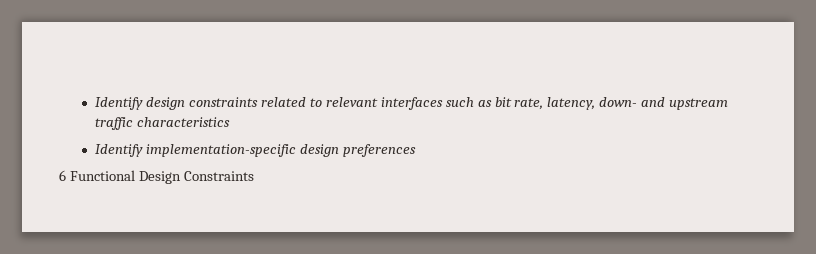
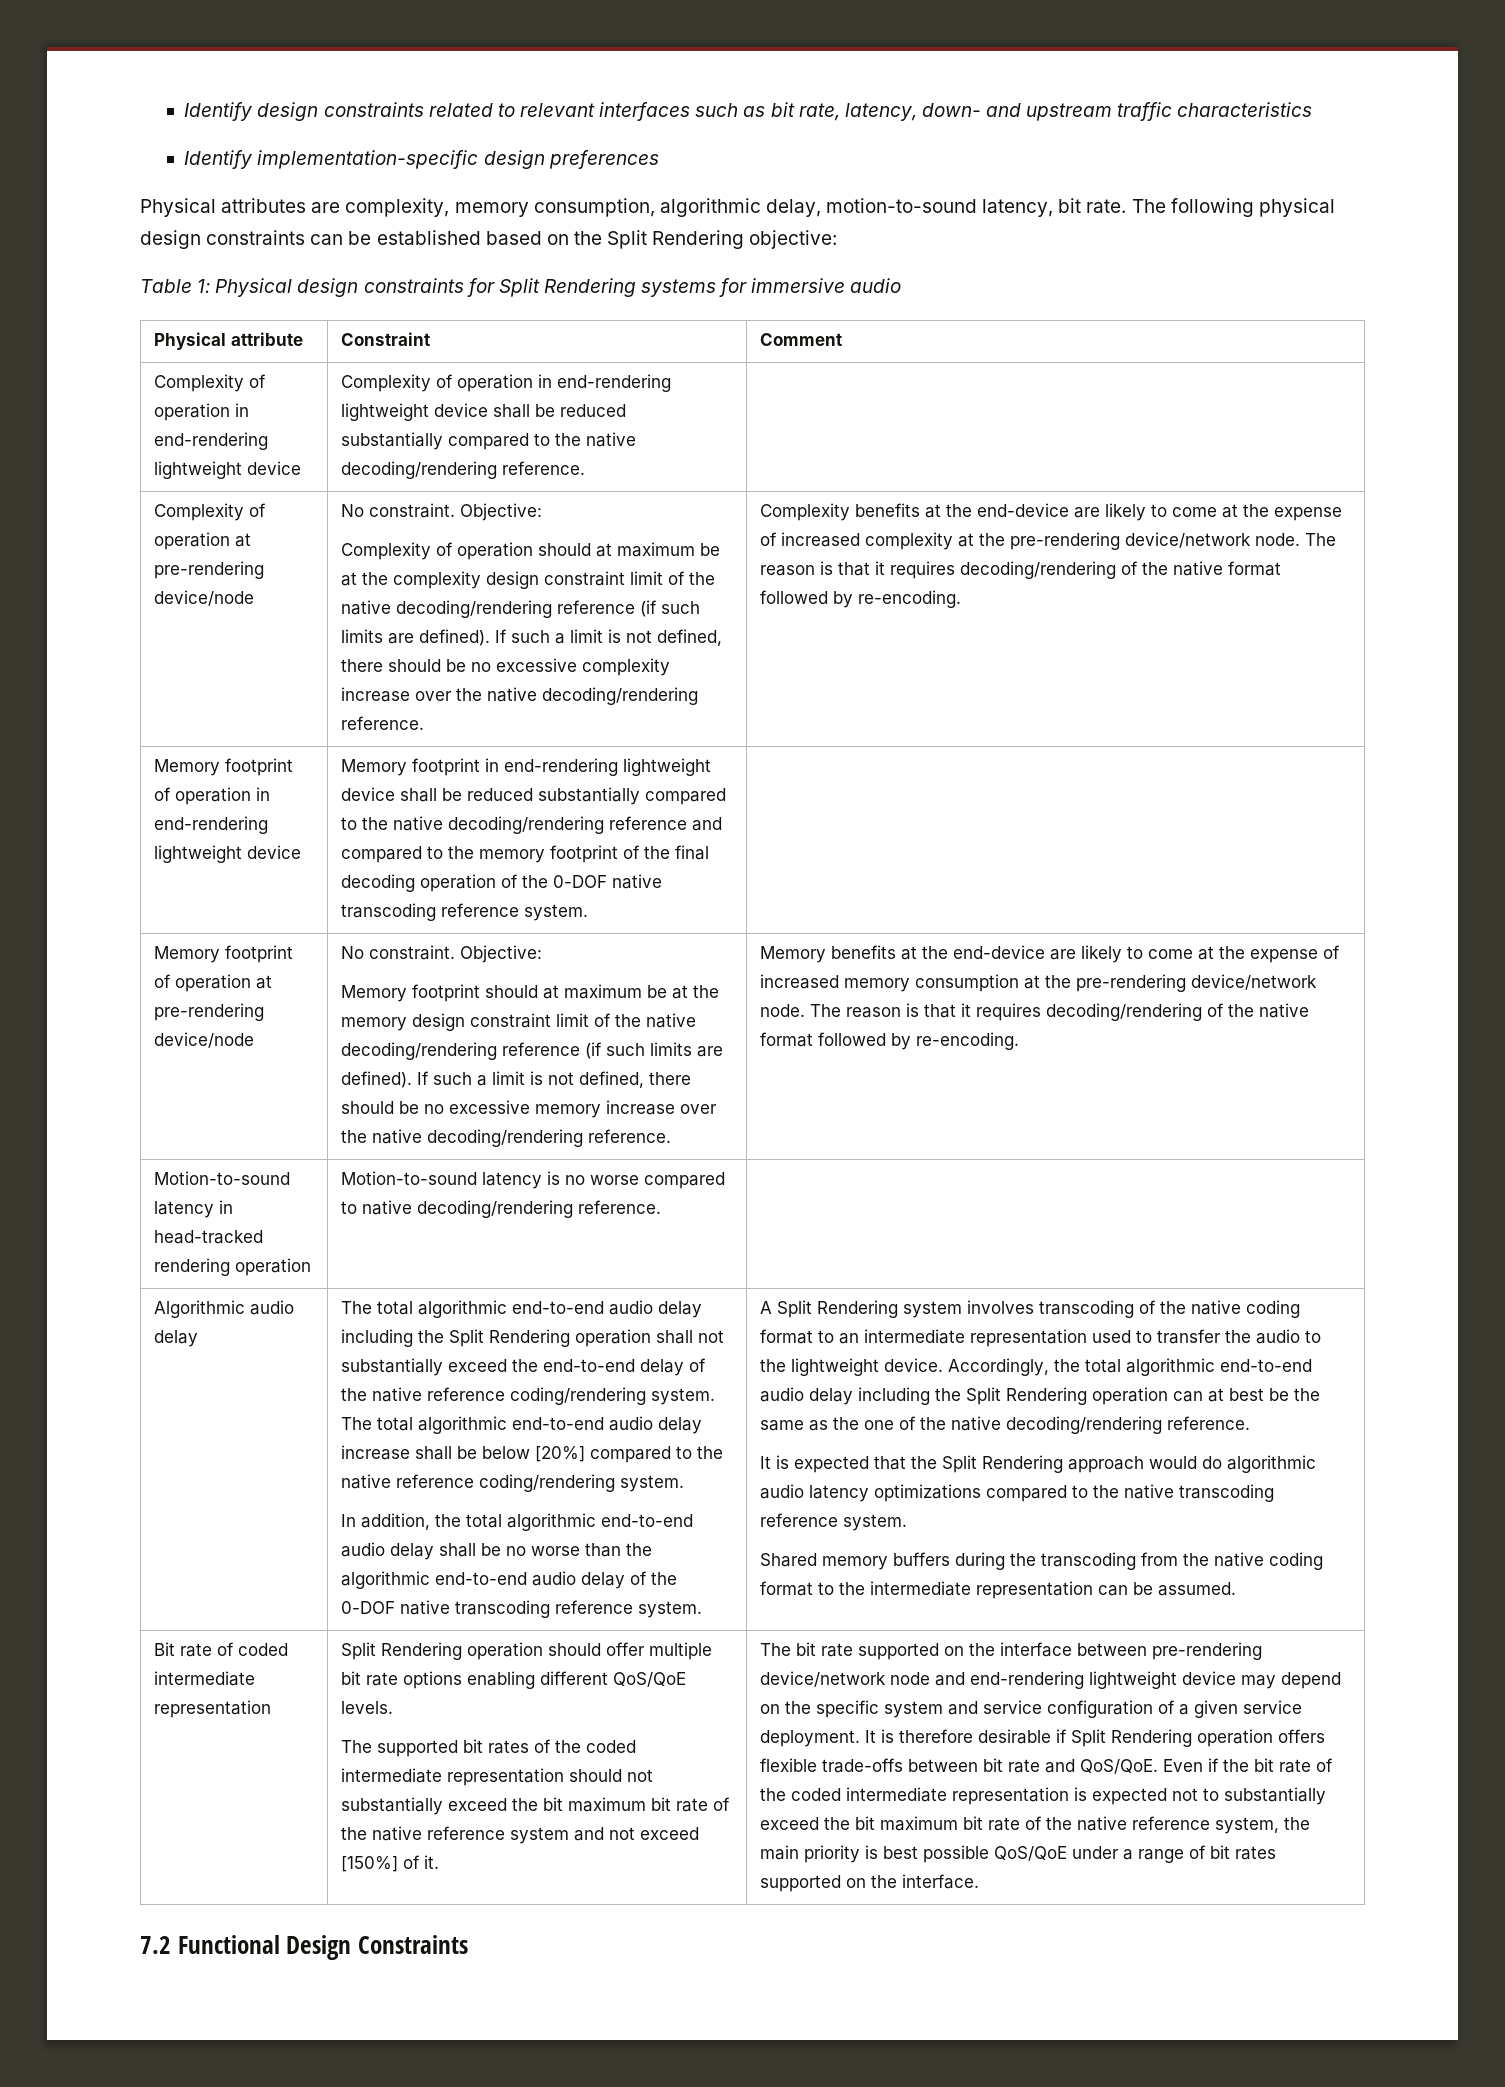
[59,170,66,181] 6 -> [140,198,1335,217] [140,230,838,249] [140,278,902,297] [154,332,304,350] [341,332,431,346] [760,333,843,346] [154,374,267,392] [154,403,250,421] [154,432,269,450] [154,461,302,479] [341,374,672,392] [341,403,627,421] [341,432,637,450] [341,461,586,479] [154,503,267,521] [154,532,252,550] [154,561,265,579] [154,590,255,606] [341,503,543,521] [341,542,721,560] [341,571,716,589] [341,600,701,618] [341,629,723,646] [341,658,671,676] [341,687,699,705] [341,716,425,730] [760,503,1343,521] [760,532,1337,550] [760,561,1282,579] [760,590,962,608] [154,758,294,776] [154,787,271,805] [154,816,269,834] [154,845,302,863] [341,758,712,776] [341,787,727,805] [341,816,723,834] [341,845,710,863] [341,874,663,892] [341,903,589,921] [154,945,294,963] [154,974,273,992] [154,1003,265,1021] [154,1032,255,1048] [341,945,543,963] [341,984,720,1002] [341,1013,697,1031] [341,1042,724,1060] [341,1071,692,1088] [341,1100,718,1118] [341,1129,672,1147] [760,945,1341,963] [760,974,1318,992] [760,1003,1310,1021] [760,1032,1020,1050] [154,1171,291,1185] [154,1200,234,1218] [154,1230,264,1244] [154,1258,312,1276] [341,1171,726,1189] [341,1200,662,1218] [154,1300,295,1318] [154,1330,199,1347] [341,1300,703,1318] [341,1329,725,1347] [341,1358,707,1376] [341,1387,716,1405] [341,1416,703,1434] [341,1445,724,1463] [341,1474,685,1492] [341,1513,694,1531] [341,1542,653,1560] [341,1571,678,1589] [341,1600,703,1618] [760,1300,1301,1318] [760,1329,1322,1347] [760,1358,1313,1376] [760,1387,1321,1405] [760,1416,1251,1434] [760,1455,1317,1473] [760,1484,1275,1502] [760,1513,908,1531] [760,1552,1324,1570] [760,1581,1237,1599] [154,1642,289,1657] [154,1671,256,1686] [154,1700,272,1718] [341,1642,713,1660] [341,1671,687,1689] [341,1701,394,1714] [341,1739,637,1757] [341,1768,654,1786] [341,1797,731,1815] [341,1826,700,1844] [341,1855,440,1872] [760,1642,1263,1660] [760,1671,1342,1689] [760,1700,1303,1718] [760,1729,1326,1747] [760,1758,1334,1774] [760,1787,1327,1805] [760,1816,1311,1834] [760,1845,1277,1863] [760,1874,980,1892] [140,1936,171,1954] Physical attributes are complexity, memory consumption, algorithmic delay, motion-to-sound latency, bit rate. The following physical design constraints can be established based on the Split Rendering objective: // Table 1: Physical design constraints for Split Rendering systems for immersive audio // Physical attribute | Constraint | Comment // Complexity of operation in end-rendering lightweight device | Complexity of operation in end-rendering lightweight device shall be reduced substantially compared to the native decoding/rendering reference. | // Complexity of operation at pre-rendering device/node | No constraint. Objective: // Complexity of operation should at maximum be at the complexity design constraint limit of the native decoding/rendering reference (if such limits are defined). If such a limit is not defined, there should be no excessive complexity increase over the native decoding/rendering reference. | Complexity benefits at the end-device are likely to come at the expense of increased complexity at the pre-rendering device/network node. The reason is that it requires decoding/rendering of the native format followed by re-encoding. // Memory footprint of operation in end-rendering lightweight device | Memory footprint in end-rendering lightweight device shall be reduced substantially compared to the native decoding/rendering reference and compared to the memory footprint of the final decoding operation of the 0-DOF native transcoding reference system. | // Memory footprint of operation at pre-rendering device/node | No constraint. Objective: // Memory footprint should at maximum be at the memory design constraint limit of the native decoding/rendering reference (if such limits are defined). If such a limit is not defined, there should be no excessive memory increase over the native decoding/rendering reference. | Memory benefits at the end-device are likely to come at the expense of increased memory consumption at the pre-rendering device/network node. The reason is that it requires decoding/rendering of the native format followed by re-encoding. // Motion-to-sound latency in head-tracked rendering operation | Motion-to-sound latency is no worse compared to native decoding/rendering reference. | // Algorithmic audio delay | The total algorithmic end-to-end audio delay including the Split Rendering operation shall not substantially exceed the end-to-end delay of the native reference coding/rendering system. The total algorithmic end-to-end audio delay increase shall be below [20%] compared to the native reference coding/rendering system. // In addition, the total algorithmic end-to-end audio delay shall be no worse than the algorithmic end-to-end audio delay of the 0-DOF native transcoding reference system. | A Split Rendering system involves transcoding of the native coding format to an intermediate representation used to transfer the audio to the lightweight device. Accordingly, the total algorithmic end-to-end audio delay including the Split Rendering operation can at best be the same as the one of the native decoding/rendering reference. // It is expected that the Split Rendering approach would do algorithmic audio latency optimizations compared to the native transcoding reference system. // Shared memory buffers during the transcoding from the native coding format to the intermediate representation can be assumed. // Bit rate of coded intermediate representation | Split Rendering operation should offer multiple bit rate options enabling different QoS/QoE levels. // The supported bit rates of the coded intermediate representation should not substantially exceed the bit maximum bit rate of the native reference system and not exceed [150%] of it. | The bit rate supported on the interface between pre-rendering device/network node and end-rendering lightweight device may depend on the specific system and service configuration of a given service deployment. It is therefore desirable if Split Rendering operation offers flexible trade-offs between bit rate and QoS/QoE. Even if the bit rate of the coded intermediate representation is expected not to substantially exceed the bit maximum bit rate of the native reference system, the main priority is best possible QoS/QoE under a range of bit rates supported on the interface. // 7.2

